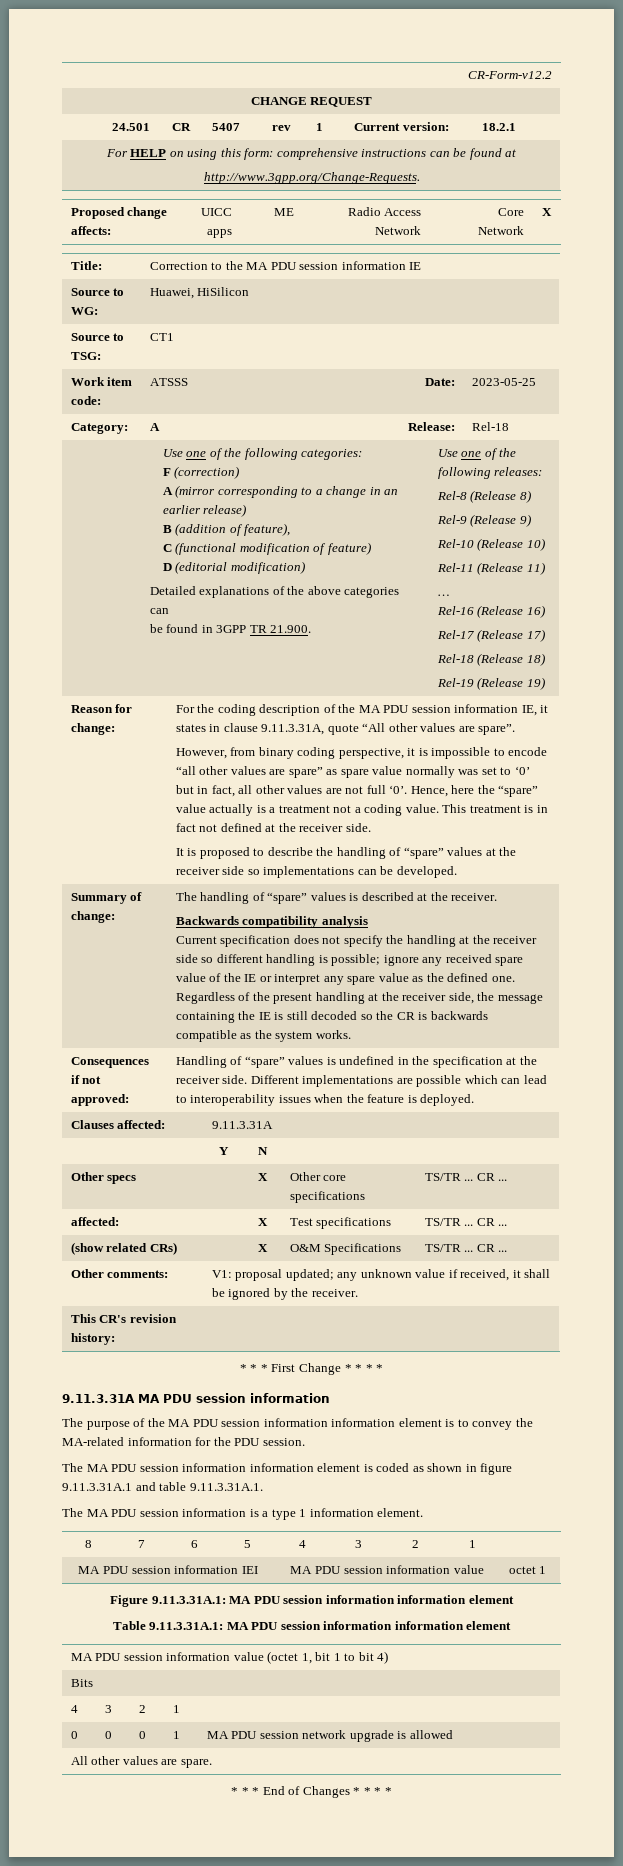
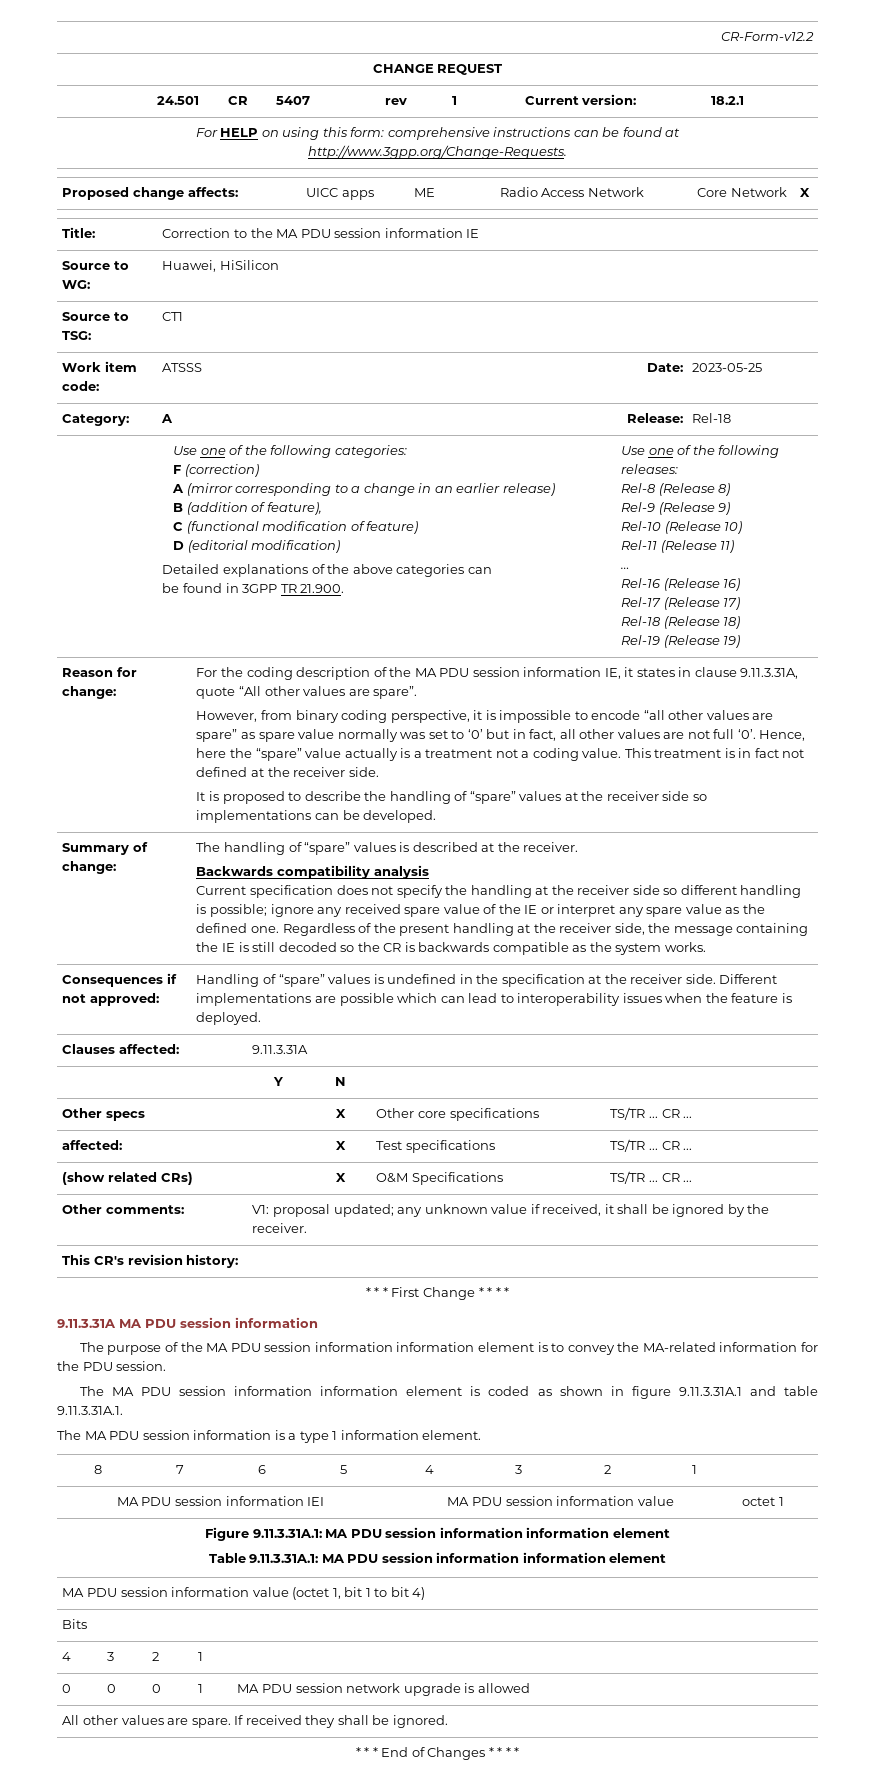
(212, 1763) none -> [234,1715,448,1728] If received they shall be ignored.

